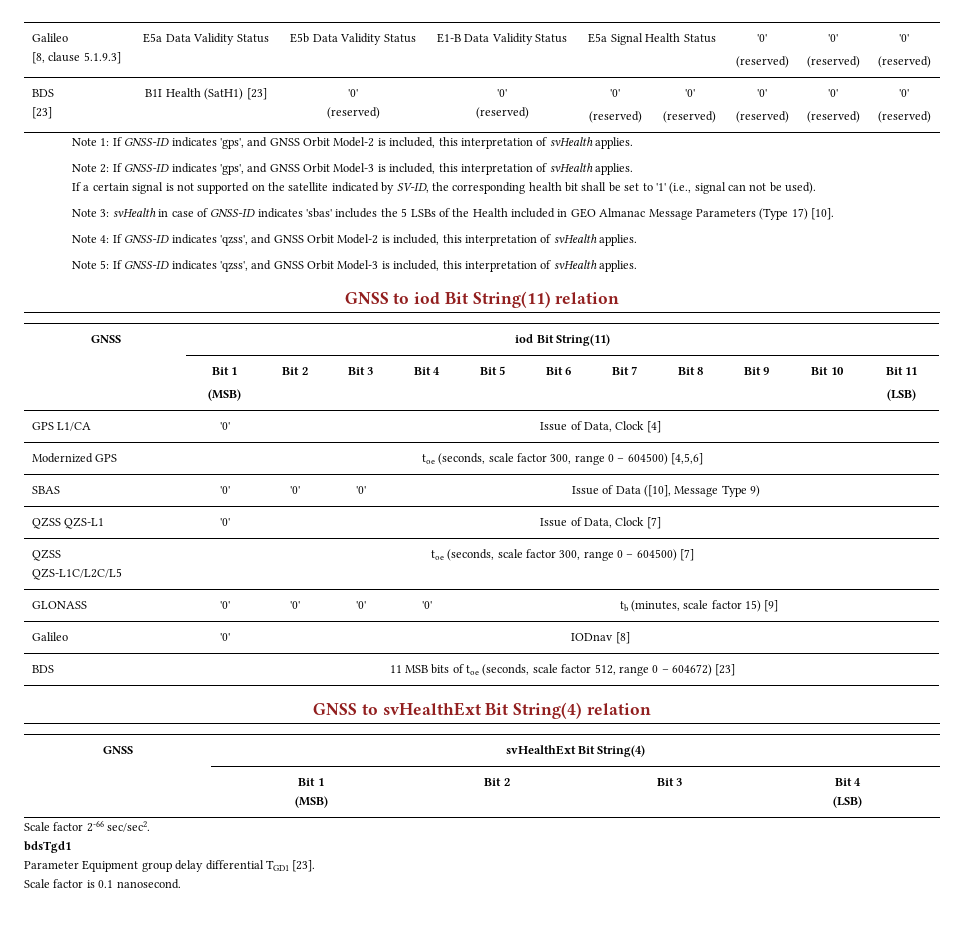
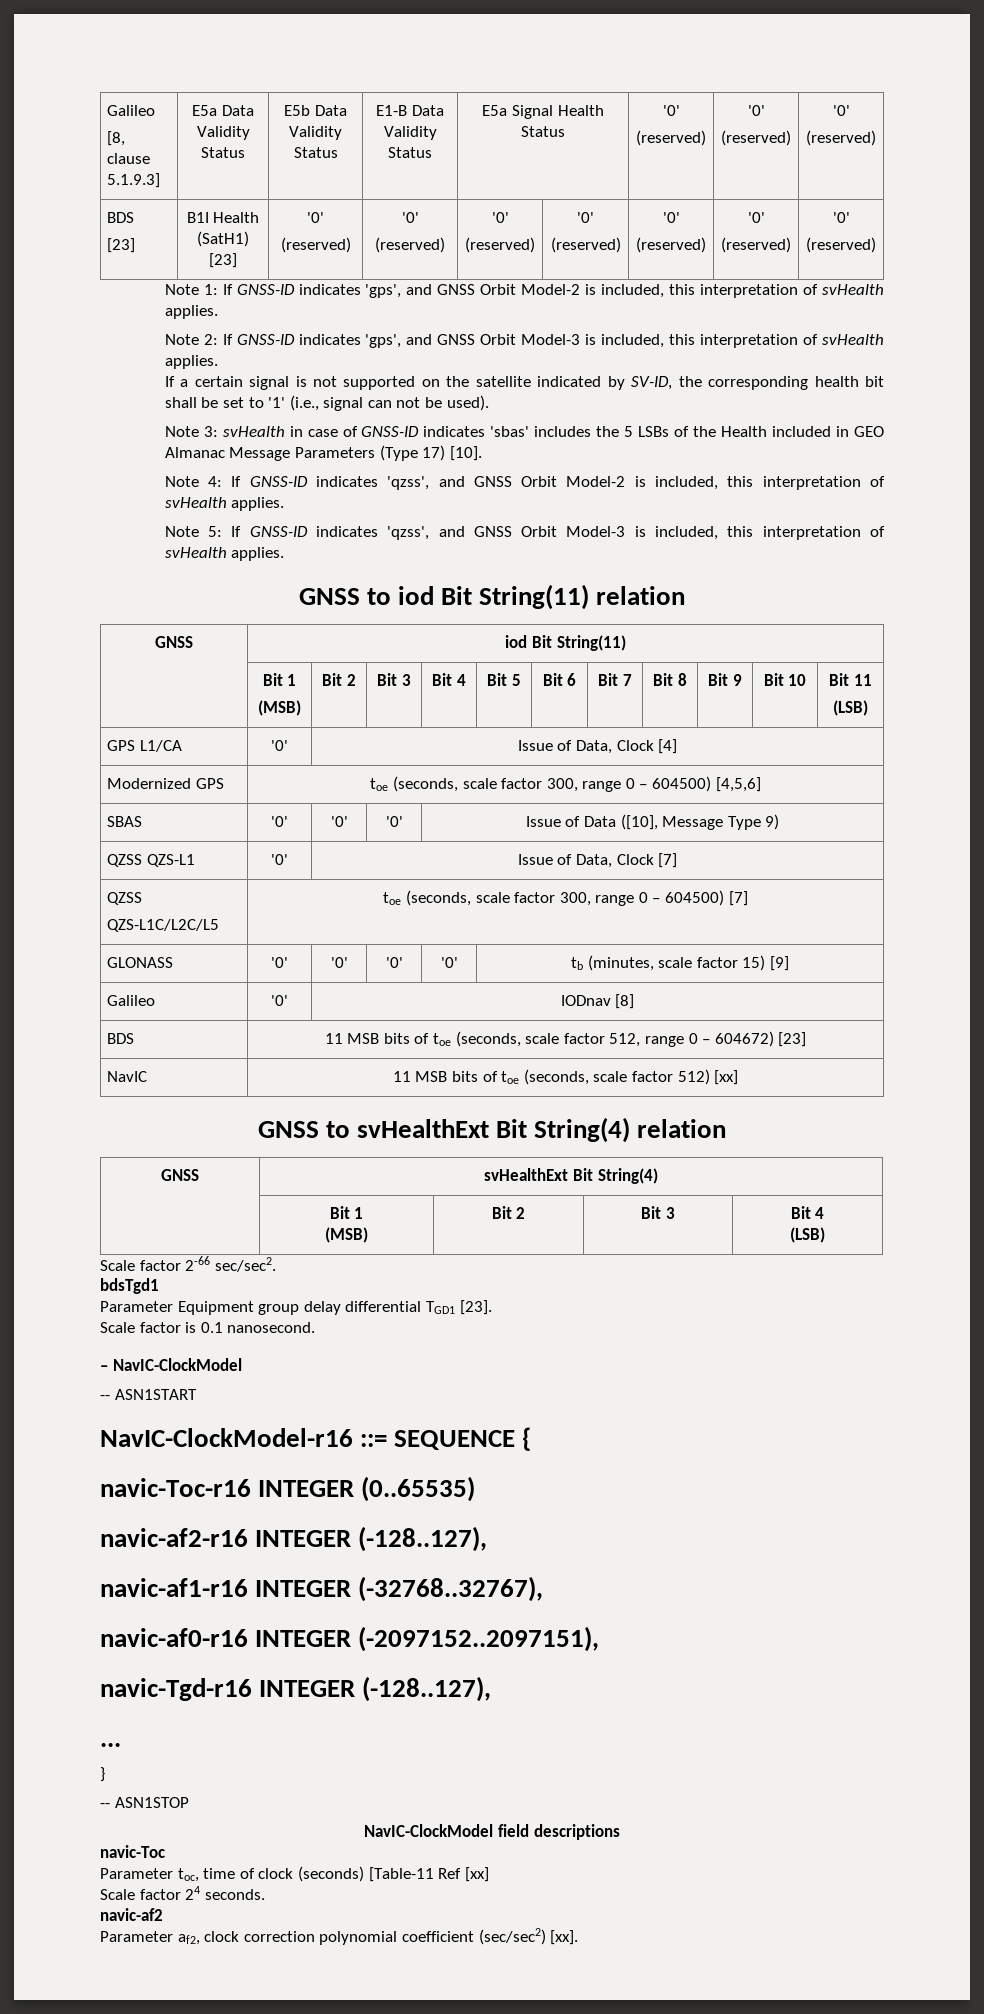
(736, 670) none -> [106,1071,147,1082] [392,1069,739,1085] // NavIC | 11 MSB bits of toe (seconds, scale factor 512) [xx]
(181, 884) none -> [100,1358,242,1371] [100,1389,197,1400] [100,1427,532,1451] [100,1476,476,1502] [100,1526,488,1552] [100,1576,544,1602] [100,1626,600,1652] [100,1676,492,1702] [100,1743,121,1747] [100,1767,105,1782] [100,1797,189,1808] [364,1824,620,1840] [100,1845,165,1858] [100,1866,489,1882] [100,1886,265,1900] [100,1908,163,1921] [100,1928,579,1945] // – NavIC-ClockModel // -- ASN1START // NavIC-ClockModel-r16 ::= SEQUENCE { // navic-Toc-r16 INTEGER (0..65535) // navic-af2-r16 INTEGER (-128..127), // navic-af1-r16 INTEGER (-32768..32767), // navic-af0-r16 INTEGER (-2097152..2097151), // navic-Tgd-r16 INTEGER (-128..127), // ... // } // -- ASN1STOP // NavIC-ClockModel field descriptions // navic-Toc // Parameter toc, time of clock (seconds) [Table-11 Ref [xx] // Scale factor 24 seconds. // navic-af2 // Parameter af2, clock correction polynomial coefficient (sec/sec2) [xx].

